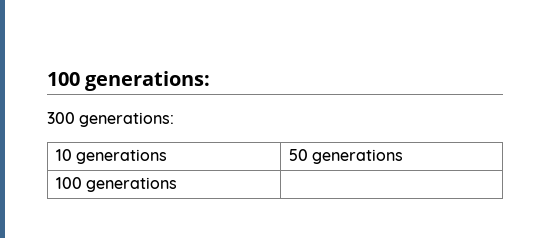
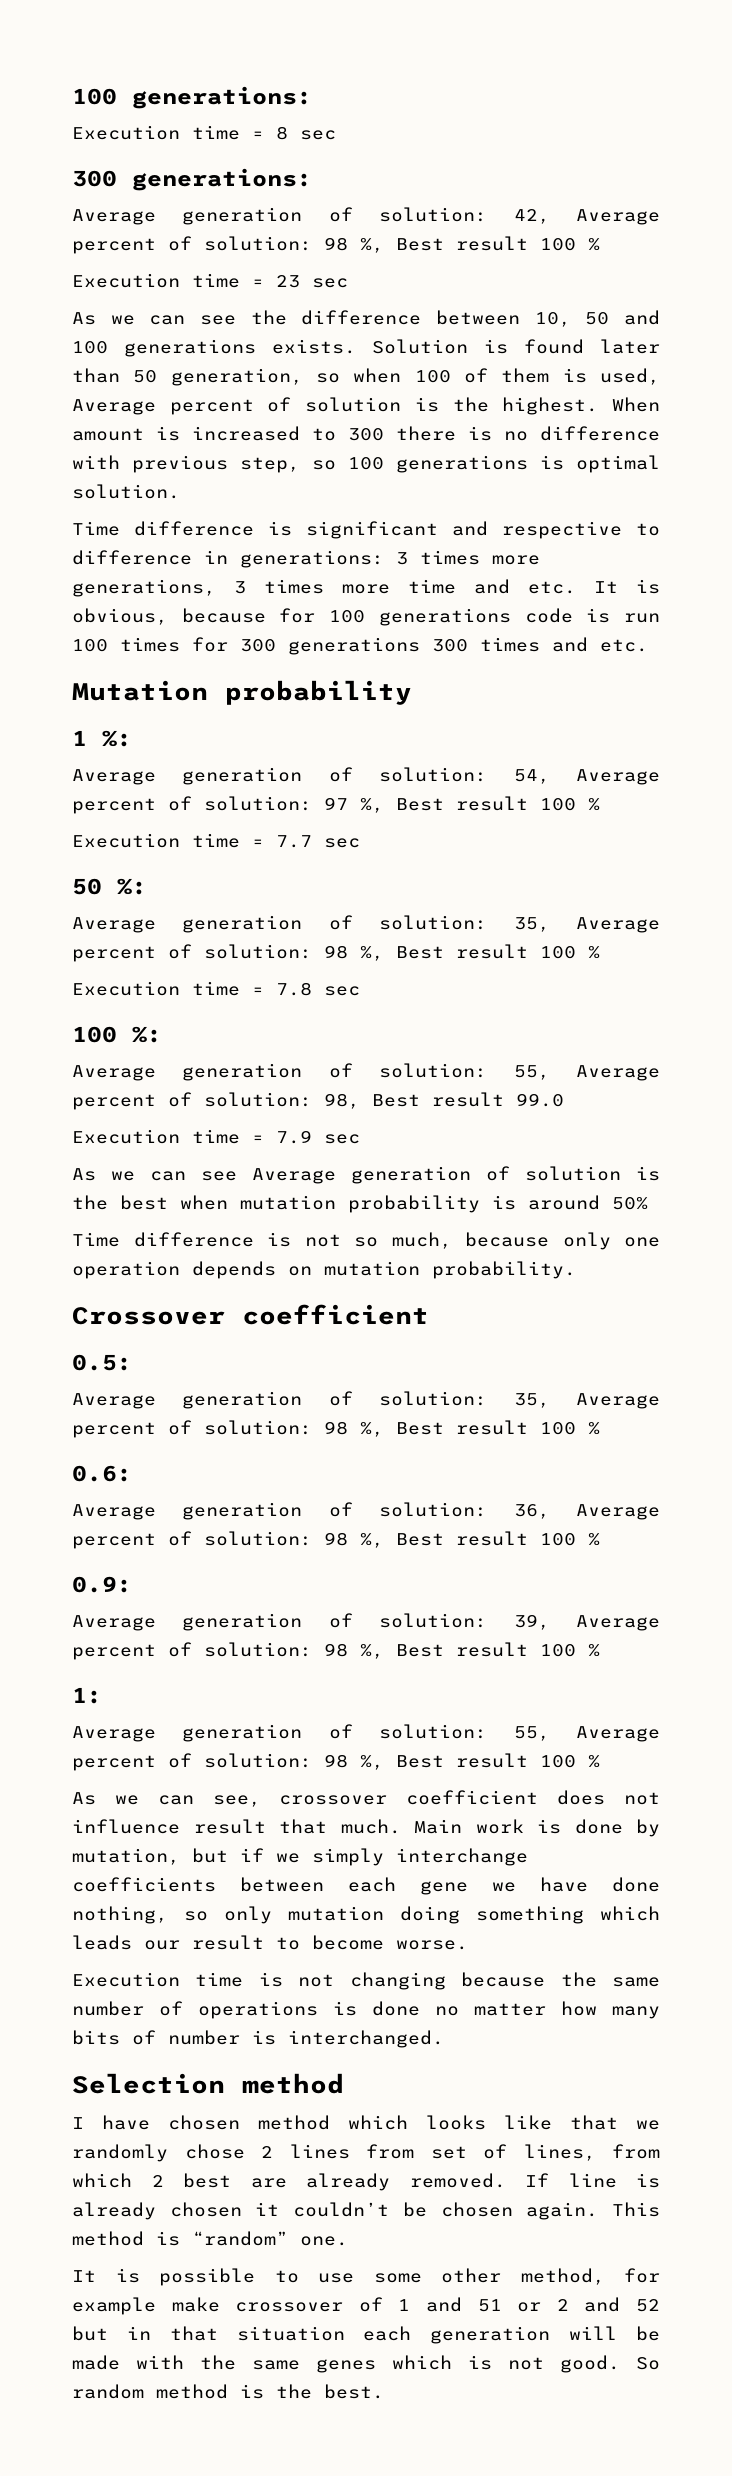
[47,112,175,127] [56,149,168,164] [289,149,404,164] [56,177,178,192] 300 generations: // 10 generations | 50 generations // 100 generations | -> [72,125,336,140] [72,168,312,191] [72,207,660,225] [72,236,600,254] [72,273,348,288] [72,310,660,327] [72,339,660,357] [72,368,660,386] [72,397,660,415] [72,426,660,441] [72,455,660,473] [72,484,180,499] [72,521,660,539] [72,550,540,568] [72,579,660,597] [72,608,660,626] [72,637,648,655] [72,680,412,705] [72,730,132,747] [72,767,660,785] [72,796,600,814] [72,833,360,848] [72,878,147,895] [72,915,660,933] [72,944,600,962] [72,981,360,996] [72,1026,162,1043] [72,1063,660,1081] [72,1092,564,1110] [72,1129,360,1144] [72,1166,660,1184] [72,1195,648,1213] [72,1232,660,1250] [72,1261,576,1279] [72,1304,429,1325] [72,1354,132,1371] [72,1391,660,1409] [72,1420,600,1438] [72,1465,132,1482] [72,1502,660,1520] [72,1531,600,1549] [72,1576,132,1593] [72,1613,660,1631] [72,1642,600,1660] [72,1687,102,1704] [72,1724,660,1742] [72,1753,600,1771] [72,1790,660,1807] [72,1819,660,1837] [72,1848,528,1866] [72,1877,660,1895] [72,1906,660,1924] [72,1935,468,1950] [72,1972,661,1990] [72,2001,660,2019] [72,2030,444,2048] [72,2073,344,2094] [72,2115,660,2130] [72,2144,660,2162] [72,2173,660,2191] [72,2202,660,2220] [72,2231,348,2246] [72,2268,660,2286] [72,2297,661,2315] [72,2326,660,2344] [72,2355,660,2373] [72,2384,384,2399] Execution time = 8 sec // 300 generations: // Average generation of solution: 42, Average percent of solution: 98 %, Best result 100 % // Execution time = 23 sec // As we can see the difference between 10, 50 and 100 generations exists. Solution is found later than 50 generation, so when 100 of them is used, Average percent of solution is the highest. When amount is increased to 300 there is no difference with previous step, so 100 generations is optimal solution. // Time difference is significant and respective to difference in generations: 3 times more generations, 3 times more time and etc. It is obvious, because for 100 generations code is run 100 times for 300 generations 300 times and etc. // Mutation probability // 1 %: // Average generation of solution: 54, Average percent of solution: 97 %, Best result 100 % // Execution time = 7.7 sec // 50 %: // Average generation of solution: 35, Average percent of solution: 98 %, Best result 100 % // Execution time = 7.8 sec // 100 %: // Average generation of solution: 55, Average percent of solution: 98, Best result 99.0 // Execution time = 7.9 sec // As we can see Average generation of solution is the best when mutation probability is around 50% // Time difference is not so much, because only one operation depends on mutation probability. // Crossover coefficient // 0.5: // Average generation of solution: 35, Average percent of solution: 98 %, Best result 100 % // 0.6: // Average generation of solution: 36, Average percent of solution: 98 %, Best result 100 % // 0.9: // Average generation of solution: 39, Average percent of solution: 98 %, Best result 100 % // 1: // Average generation of solution: 55, Average percent of solution: 98 %, Best result 100 % // As we can see, crossover coefficient does not influence result that much. Main work is done by mutation, but if we simply interchange coefficients between each gene we have done nothing, so only mutation doing something which leads our result to become worse. // Execution time is not changing because the same number of operations is done no matter how many bits of number is interchanged. // Selection method // I have chosen method which looks like that we randomly chose 2 lines from set of lines, from which 2 best are already removed. If line is already chosen it couldn’t be chosen again. This method is “random” one. // It is possible to use some other method, for example make crossover of 1 and 51 or 2 and 52 but in that situation each generation will be made with the same genes which is not good. So random method is the best.

